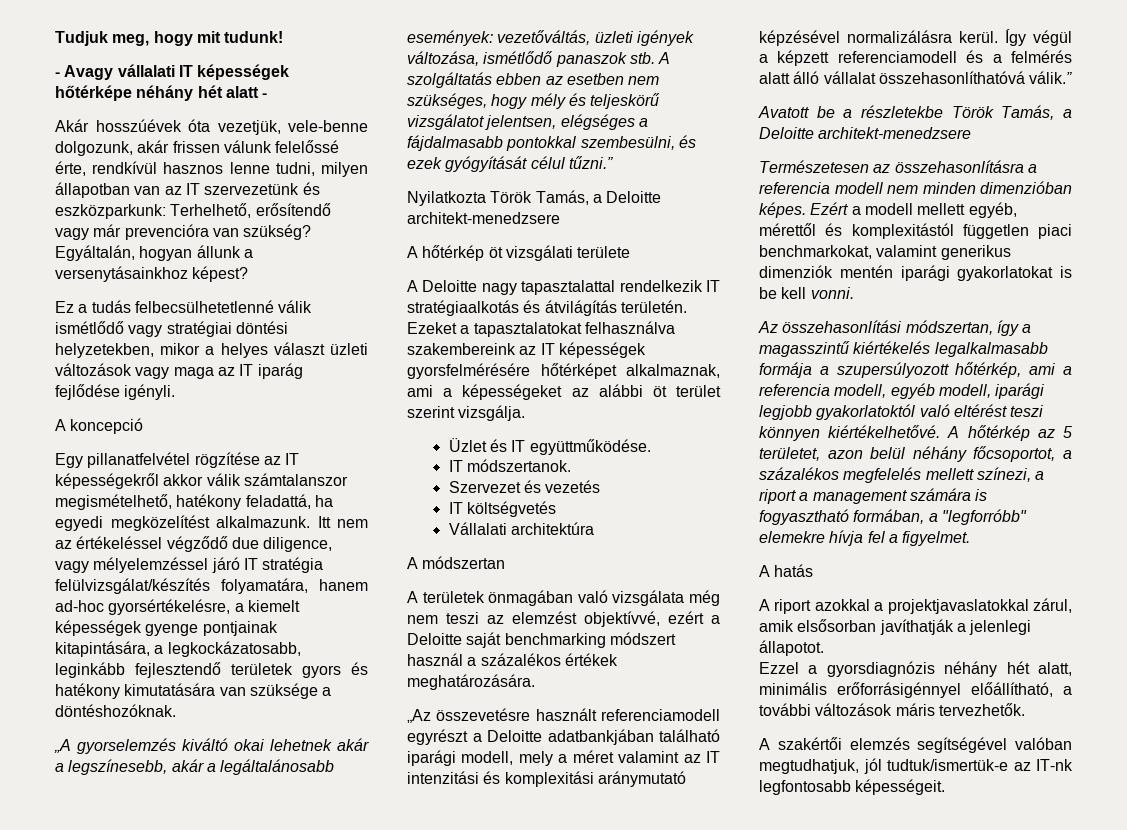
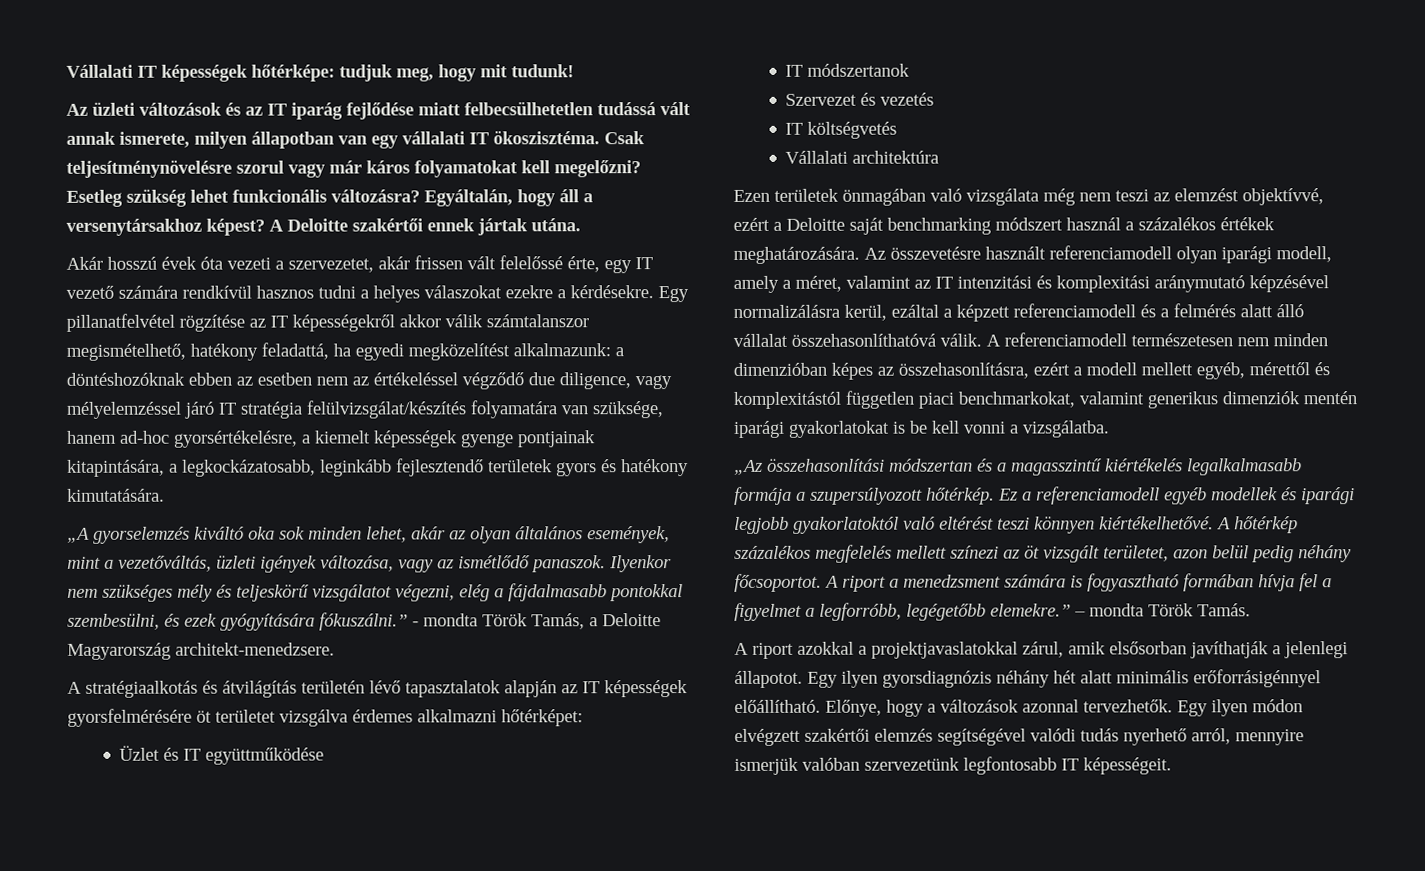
[55,31,108,46] Tudjuk -> [66,64,393,82] Vállalati IT képességek hőtérképe: tudjuk
[55,64,290,80] [55,85,268,101] [55,119,368,135] [55,140,340,156] [55,161,369,177] [55,182,320,198] [55,203,331,219] [55,224,312,240] [55,245,253,261] [55,266,249,282] [55,300,313,313] [55,321,288,337] [55,342,368,358] [55,363,303,379] [55,384,176,400] [55,418,144,434] - Avagy vállalati IT képességek hőtérképe néhány hét alatt - // Akár hosszúévek óta vezetjük, vele-benne dolgozunk, akár frissen válunk felelőssé érte, rendkívül hasznos lenne tudni, milyen állapotban van az IT szervezetünk és eszközparkunk: Terhelhető, erősítendő vagy már prevencióra van szükség? Egyáltalán, hogyan állunk a versenytásainkhoz képest? // Ez a tudás felbecsülhetetlenné válik ismétlődő vagy stratégiai döntési helyzetekben, mikor a helyes választ üzleti változások vagy maga az IT iparág fejlődése igényli. // A koncepció // -> [66,101,691,120] [66,130,645,149] [66,159,641,178] [66,188,593,207] [66,218,581,236] [66,255,653,274] [66,285,654,303] Az üzleti változások és az IT iparág fejlődése miatt felbecsülhetetlen tudássá vált annak ismerete, milyen állapotban van egy vállalati IT ökoszisztéma. Csak teljesítménynövelésre szorul vagy már káros folyamatokat kell megelőzni? Esetleg szükség lehet funkcionális változásra? Egyáltalán, hogy áll a versenytársakhoz képest? A Deloitte szakértői ennek jártak utána. // Akár hosszú évek óta vezeti a szervezetet, akár frissen vált felelőssé érte, egy IT vezető számára rendkívül hasznos tudni a helyes válaszokat ezekre a kérdésekre.
[216,516,331,528] alkalmazunk. Itt -> [513,343,624,357] [66,372,312,386] alkalmazunk: a döntéshozóknak ebben az esetben
[221,578,308,594] folyamatára, -> [470,400,663,419] folyamatára van szüksége,
[124,683,332,699] [55,704,176,717] [54,738,369,754] [55,759,335,775] [407,30,694,46] [407,51,671,67] [407,72,660,88] [407,93,528,109] kimutatására van szüksége a döntéshozóknak. // „A gyorselemzés kiváltó okai lehetnek akár a legszínesebb, akár a legáltalánosabb események: vezetőváltás, üzleti igények változása, ismétlődő panaszok stb. A szolgáltatás ebben az esetben nem szükséges, hogy -> [67,488,165,502] [67,526,670,544] [67,555,672,573] [67,584,173,602] kimutatására. // „A gyorselemzés kiváltó oka sok minden lehet, akár az olyan általános események, mint a vezetőváltás, üzleti igények változása, vagy az ismétlődő panaszok. Ilyenkor nem szükséges
[485,114,635,130] jelentsen, elégséges -> [395,584,490,602] végezni, elég
[445,156,613,172] [407,190,662,206] [407,212,560,224] [407,245,631,261] [407,280,720,295] [407,300,687,316] [407,321,675,337] [407,342,646,358] [407,363,720,379] [407,384,721,400] [407,405,526,421] gyógyítását célul tűzni.” // Nyilatkozta Török Tamás, a Deloitte architekt-menedzsere // A hőtérkép öt vizsgálati területe // A Deloitte nagy tapasztalattal rendelkezik IT stratégiaalkotás és átvilágítás területén. Ezeket a tapasztalatokat felhasználva szakembereink az IT képességek gyorsfelmérésére hőtérképet alkalmaznak, ami a képességeket az alábbi öt terület szerint vizsgálja. -> [220,612,661,631] [67,642,335,660] [67,680,688,698] [67,708,583,727] gyógyítására fókuszálni.” - mondta Török Tamás, a Deloitte Magyarország architekt-menedzsere. // A stratégiaalkotás és átvilágítás területén lévő tapasztalatok alapján az IT képességek gyorsfelmérésére öt területet vizsgálva érdemes alkalmazni hőtérképet:
[529,439,651,455] [448,459,571,472] együttműködése. // IT módszertanok. -> [205,747,325,765] [785,63,911,77] együttműködése // IT módszertanok
[407,556,506,569] [407,591,418,603] A módszertan // A -> [733,189,770,202] Ezen
[407,709,431,723] // „Az -> [864,247,886,260] Az
[407,729,720,745] [407,750,614,766] egyrészt a Deloitte adatbankjában található iparági modell, mely a méret -> [1176,246,1332,264] [733,275,842,293] olyan iparági modell, amely a méret,
[959,29,1072,46] kerül. Így végül -> [844,304,939,321] kerül, ezáltal
[1029,71,1073,84] [758,105,1072,120] [759,127,972,139] [759,160,1037,173] [759,181,1072,194] [759,202,849,218] válik.” // Avatott be a részletekbe Török Tamás, a Deloitte architekt-menedzsere // Természetesen az összehasonlításra a referencia modell nem minden dimenzióban képes. Ezért -> [940,332,1328,347] [733,362,1070,380] válik. A referenciamodell természetesen nem minden dimenzióban képes az összehasonlításra, ezért
[810,287,854,299] [758,320,1019,336] vonni. // Az összehasonlítási módszertan, így -> [963,420,1110,438] [734,458,993,475] vonni a vizsgálatba. // „Az összehasonlítási módszertan és
[955,362,1072,378] [759,383,991,399] hőtérkép, ami a referencia modell, egyéb modell, -> [926,486,1297,505] hőtérkép. Ez a referenciamodell egyéb modellek és
[1037,426,1072,438] [759,446,1072,462] [759,467,1045,483] az 5 területet, azon belül néhány főcsoportot, a százalékos megfelelés mellett színezi, a -> [734,544,1352,563] [734,573,839,592] százalékos megfelelés mellett színezi az öt vizsgált területet, azon belül pedig néhány főcsoportot. A
[812,490,907,504] management -> [903,574,1001,588] menedzsment
[853,509,1027,525] [759,530,971,546] [759,564,814,577] formában, a "legforróbb" elemekre hívja fel a figyelmet. // A hatás -> [1183,573,1332,592] [734,602,1251,621] formában hívja fel a figyelmet a legforróbb, legégetőbb elemekre.” – mondta Török Tamás.
[759,662,818,674] // Ezzel a -> [807,670,878,688] Egy ilyen
[1038,662,1072,676] alatt, -> [1080,670,1113,684] alatt
[971,682,1072,697] [759,703,1025,716] [759,737,1072,753] [759,758,1073,774] [759,780,851,795] előállítható, a további változások máris tervezhetők. // A szakértői elemzés segítségével valóban megtudhatjuk, jól tudtuk/ismertük-e az IT-nk legfontosabb -> [734,699,1303,717] [734,728,1304,746] [734,756,1079,775] előállítható. Előnye, hogy a változások azonnal tervezhetők. Egy ilyen módon elvégzett szakértői elemzés segítségével valódi tudás nyerhető arról, mennyire ismerjük valóban szervezetünk legfontosabb IT

